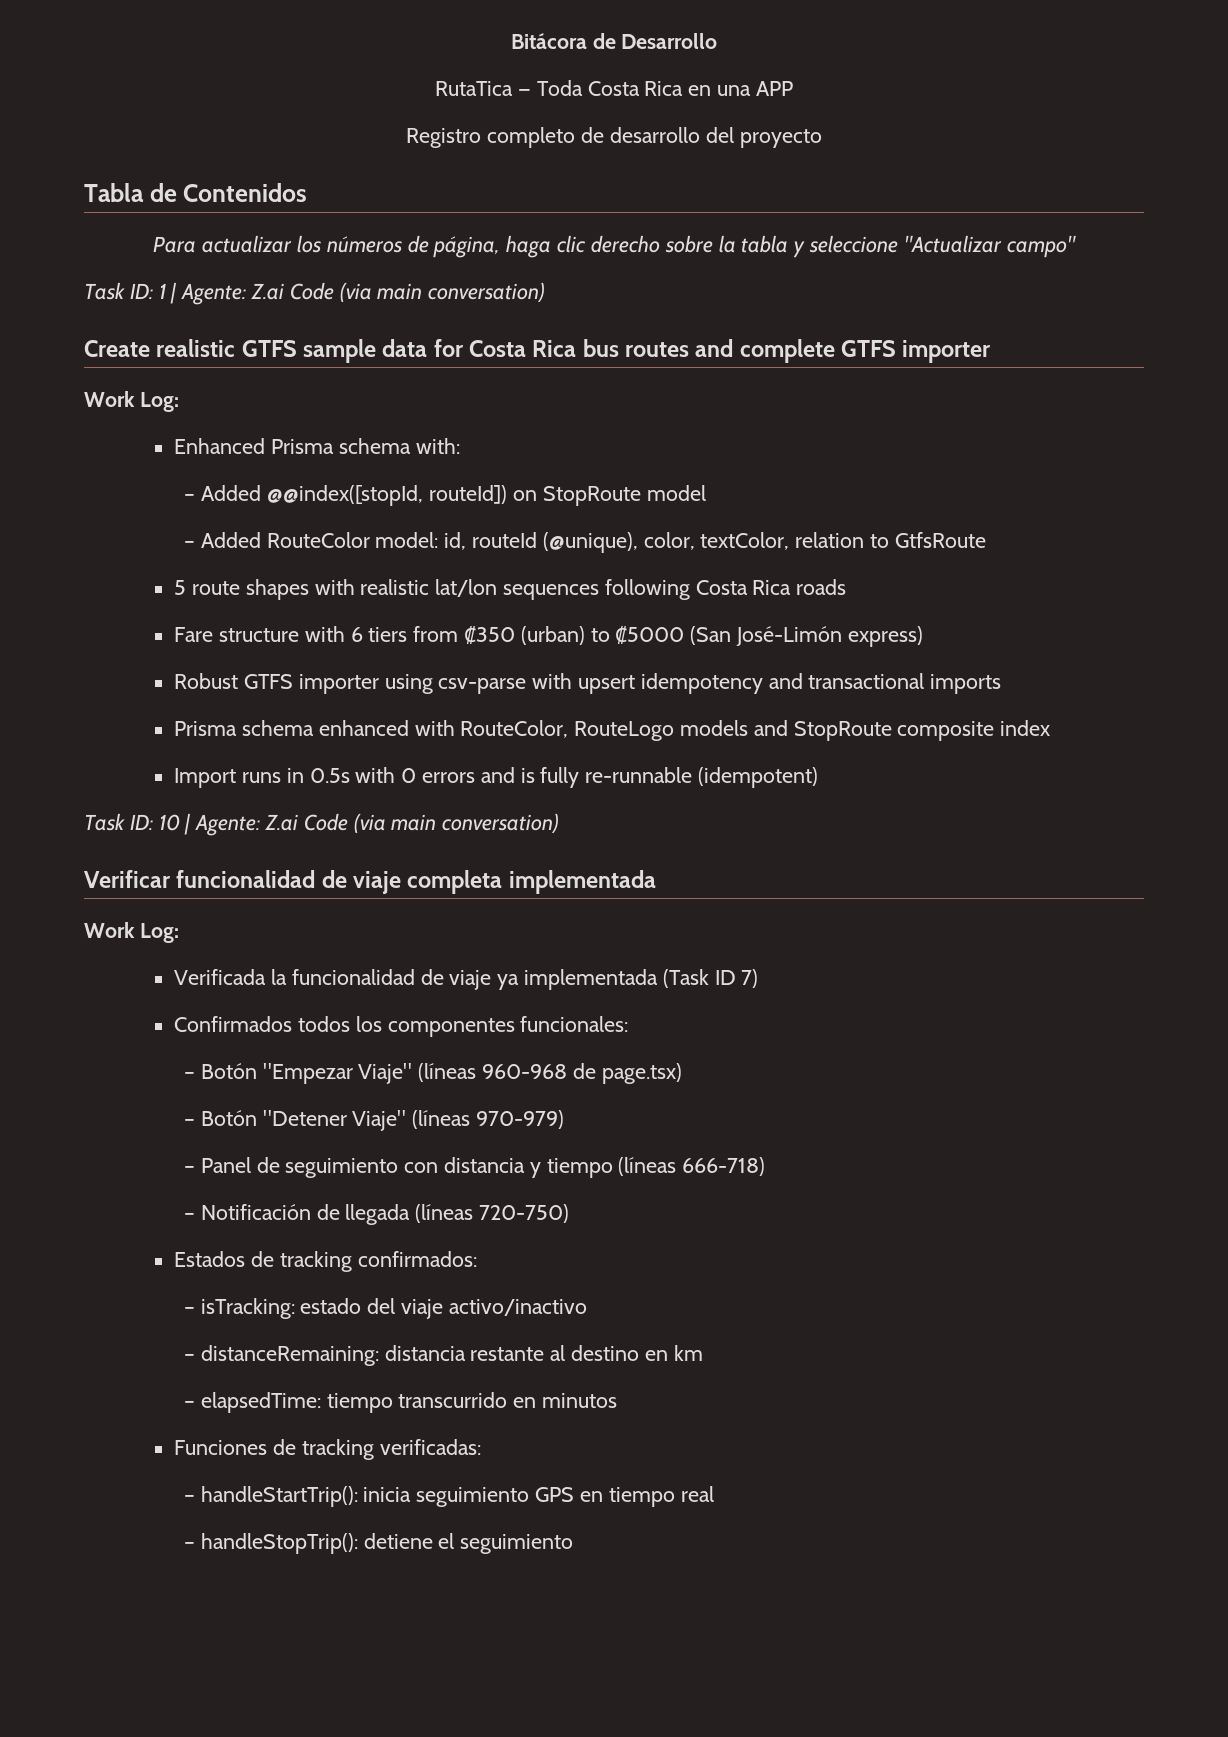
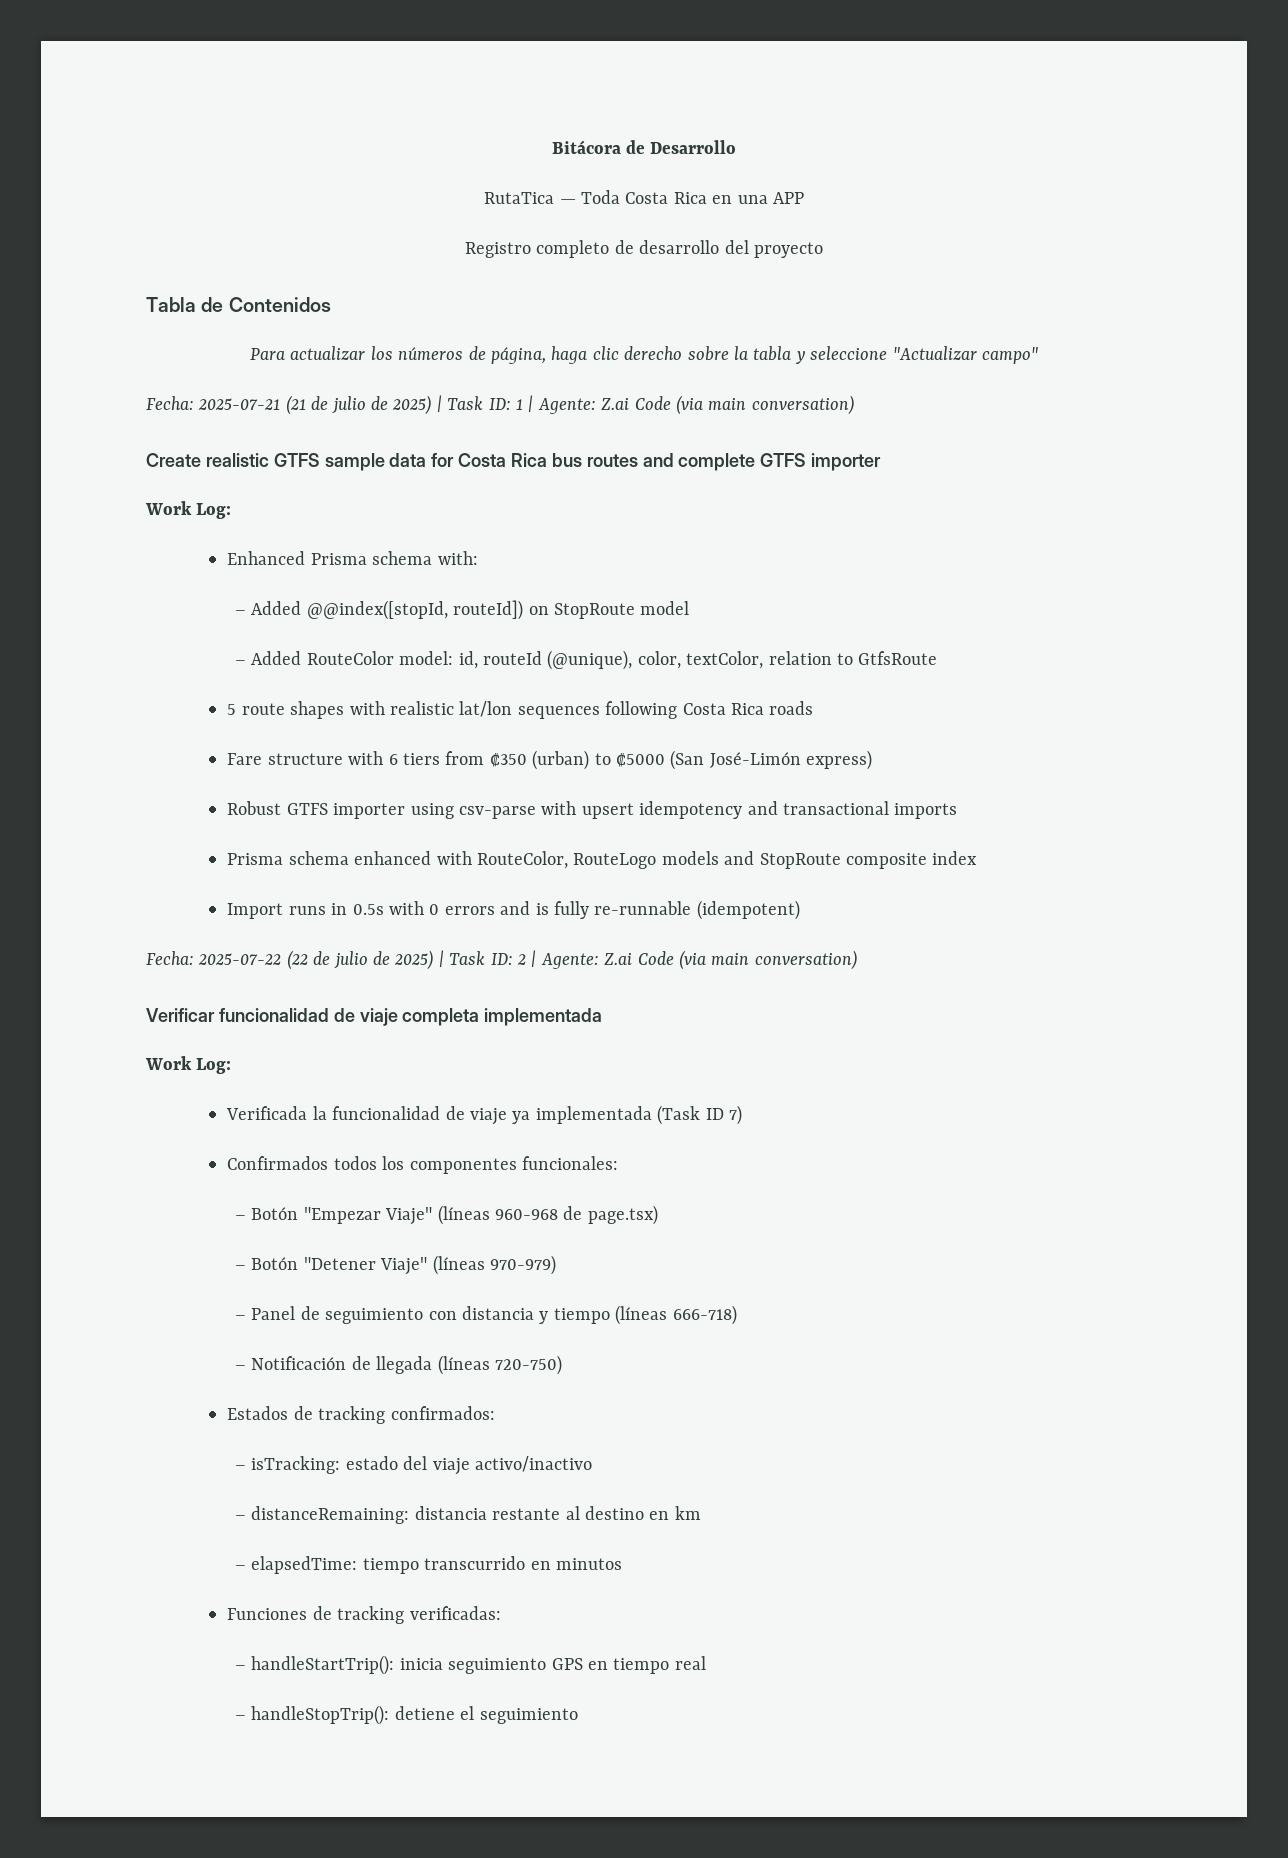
(1076, 246) none -> [146,395,442,415] Fecha: 2025-07-21 (21 de julio de 2025) |
[84,813,180,831] Task ID: 10 -> [146,950,526,970] Fecha: 2025-07-22 (22 de julio de 2025) | Task ID: 2

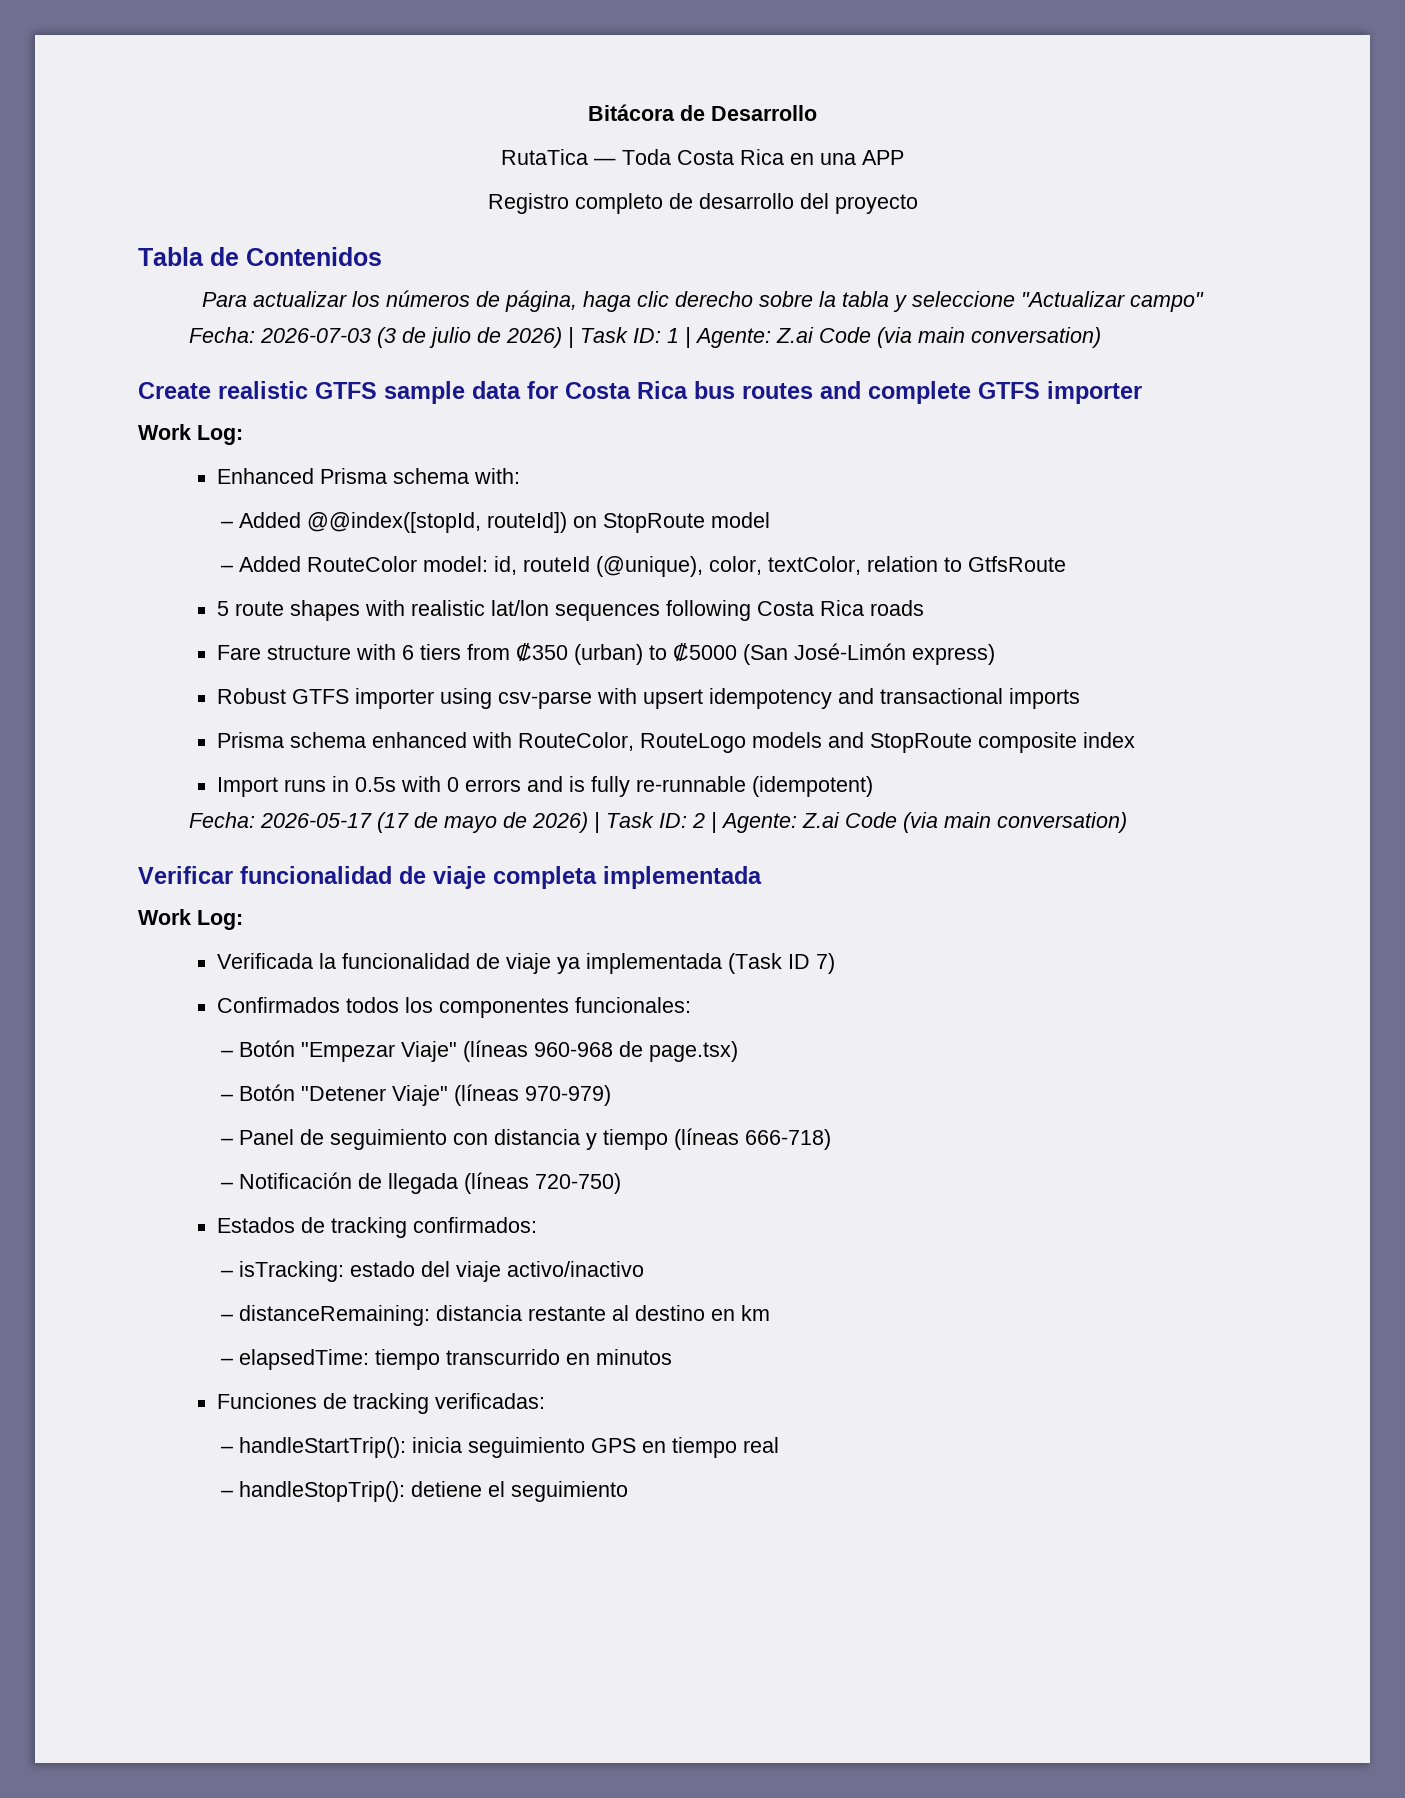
[198,395,432,415] 2025-07-21 (21 de julio de 2025) -> [260,327,563,348] 2026-07-03 (3 de julio de 2026)
[198,950,434,970] 2025-07-22 (22 de julio de 2025) -> [260,812,589,833] 2026-05-17 (17 de mayo de 2026)

